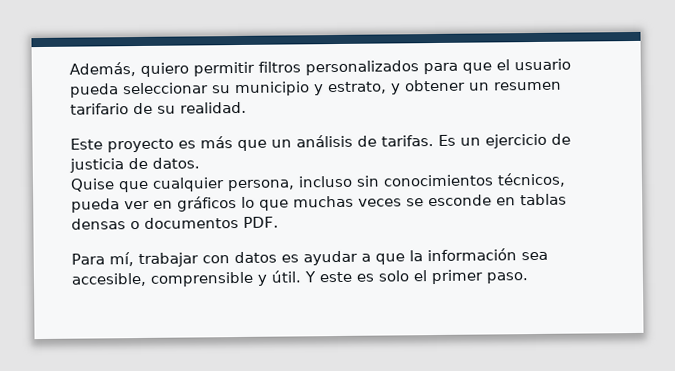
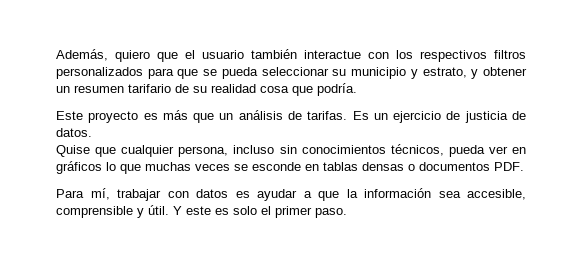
[193,61,255,77] permitir -> [157,49,487,62] que el usuario también interactue con los respectivos
[496,58,571,71] el usuario -> [203,69,218,76] se
[180,101,247,114] realidad. -> [211,83,357,96] realidad cosa que podría.

